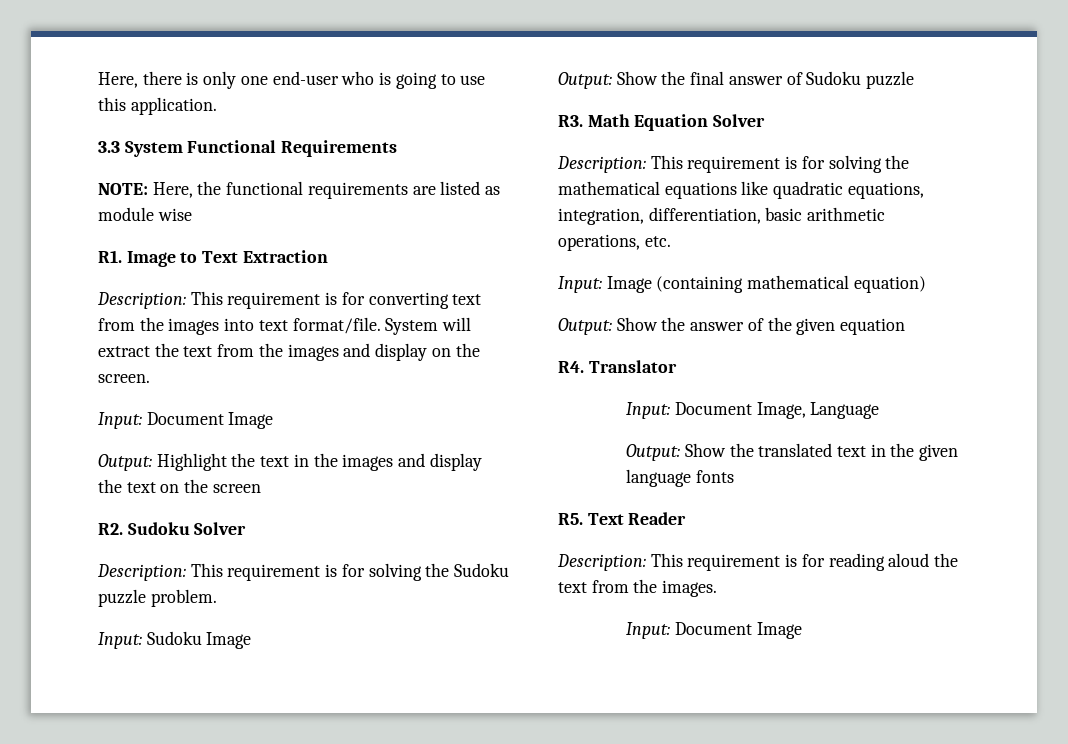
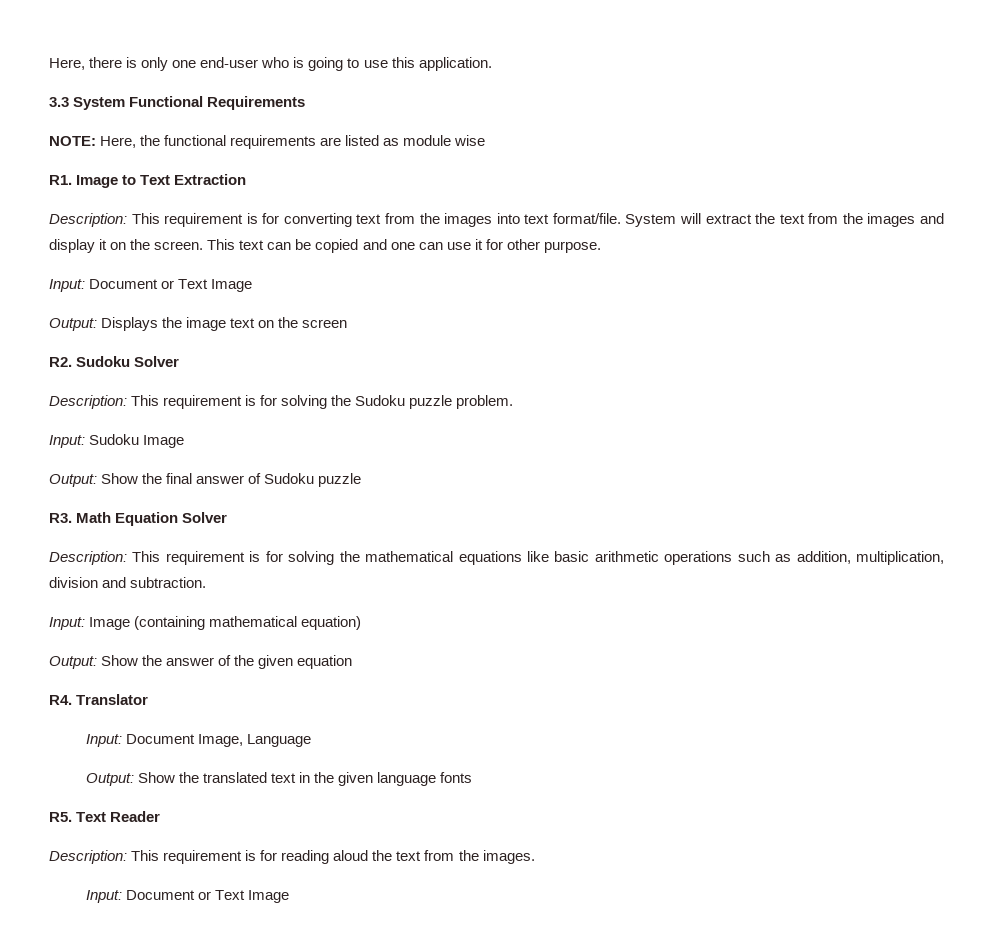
(428, 352) none -> [99,239,108,250] it
[98,412,274,429] [98,453,482,471] [98,479,122,493] // Input: Document Image // Output: Highlight the text in the images and display the -> [207,239,601,253] [49,279,253,292] [49,317,227,331] This text can be copied and one can use it for other purpose. // Input: Document or Text Image // Output: Displays the image
[773,181,924,199] [558,207,886,225] [558,234,671,251] quadratic equations, integration, differentiation, basic arithmetic operations, etc. -> [554,551,944,565] [49,577,207,588] basic arithmetic operations such as addition, multiplication, division and subtraction.
(752, 628) none -> [197,890,245,900] or Text

